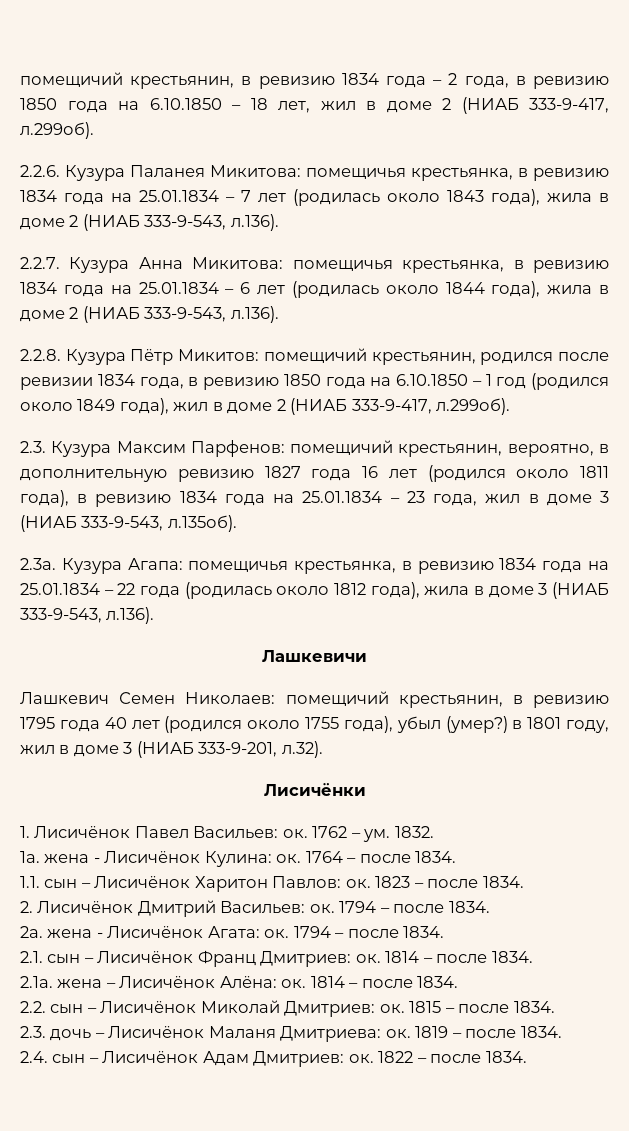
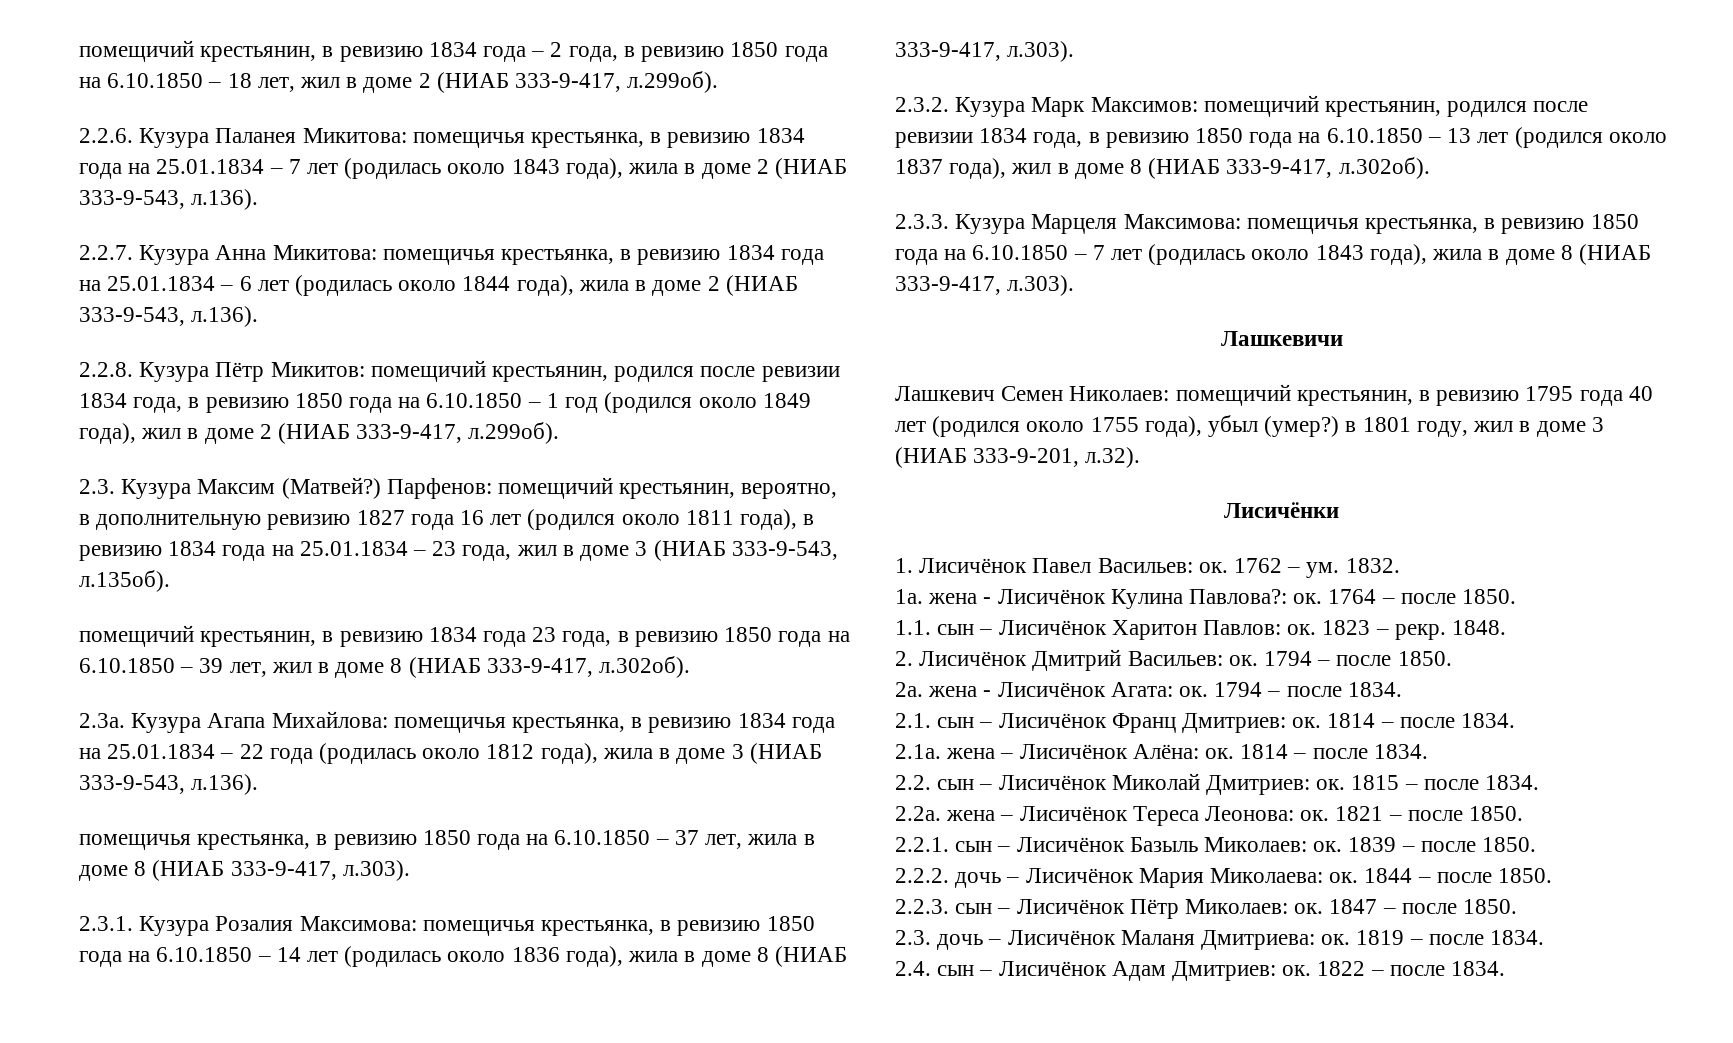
(186, 447) none -> [281,477,381,499] (Матвей?)
(237, 523) none -> [79,625,850,647] [79,656,691,678] // помещичий крестьянин, в ревизию 1834 года 23 года, в ревизию 1850 года на 6.10.1850 – 39 лет, жил в доме 8 (НИАБ 333-9-417, л.302об).
[127,558,183,570] Агапа: -> [207,711,388,728] Агапа Михайлова:
(155, 615) none -> [79,830,815,850] [79,860,410,881] [79,916,815,936] [79,946,847,967] [895,41,1075,62] [895,95,1589,117] [895,127,1667,148] [895,157,1430,179] [895,214,1639,234] [895,244,1651,265] [895,275,1075,296] // помещичья крестьянка, в ревизию 1850 года на 6.10.1850 – 37 лет, жила в доме 8 (НИАБ 333-9-417, л.303). // 2.3.1. Кузура Розалия Максимова: помещичья крестьянка, в ревизию 1850 года на 6.10.1850 – 14 лет (родилась около 1836 года), жила в доме 8 (НИАБ 333-9-417, л.303). // 2.3.2. Кузура Марк Максимов: помещичий крестьянин, родился после ревизии 1834 года, в ревизию 1850 года на 6.10.1850 – 13 лет (родился около 1837 года), жил в доме 8 (НИАБ 333-9-417, л.302об). // 2.3.3. Кузура Марцеля Максимова: помещичья крестьянка, в ревизию 1850 года на 6.10.1850 – 7 лет (родилась около 1843 года), жила в доме 8 (НИАБ 333-9-417, л.303).
[204,851,272,867] Кулина: -> [1110,589,1288,609] Кулина Павлова?:
[415,851,457,863] 1834. -> [1462,589,1517,604] 1850.
[427,876,524,888] после 1834. -> [1394,620,1507,640] рекр. 1848.
[448,901,490,913] 1834. -> [1397,651,1452,666] 1850.
(555, 1007) none -> [895,806,1524,826] [895,837,1537,852] [895,868,1553,888] [895,899,1518,919] // 2.2а. жена – Лисичёнок Тереса Леонова: ок. 1821 – после 1850. // 2.2.1. сын – Лисичёнок Базыль Миколаев: ок. 1839 – после 1850. // 2.2.2. дочь – Лисичёнок Мария Миколаева: ок. 1844 – после 1850. // 2.2.3. сын – Лисичёнок Пётр Миколаев: ок. 1847 – после 1850.

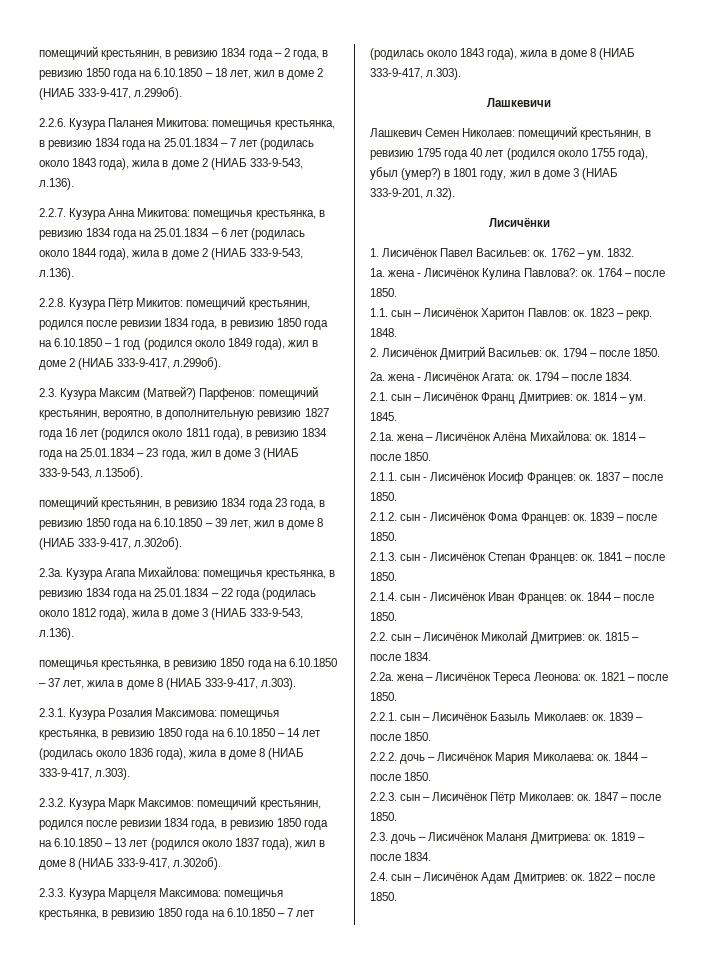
[1399,713,1516,728] после 1834. -> [628,394,646,404] [370,412,397,421] ум. 1845.
[1132,744,1428,759] Алёна: ок. 1814 – после 1834. -> [493,430,646,441] [370,452,432,461] [370,472,663,484] [370,492,397,501] [370,512,657,524] [370,532,397,541] [370,552,665,564] [370,572,397,581] [370,592,654,604] [370,612,397,621] Алёна Михайлова: ок. 1814 – после 1850. // 2.1.1. сын - Лисичёнок Иосиф Францев: ок. 1837 – после 1850. // 2.1.2. сын - Лисичёнок Фома Францев: ок. 1839 – после 1850. // 2.1.3. сын - Лисичёнок Степан Францев: ок. 1841 – после 1850. // 2.1.4. сын - Лисичёнок Иван Францев: ок. 1844 – после 1850.
[1451,961,1506,976] 1834. -> [370,892,397,901] 1850.

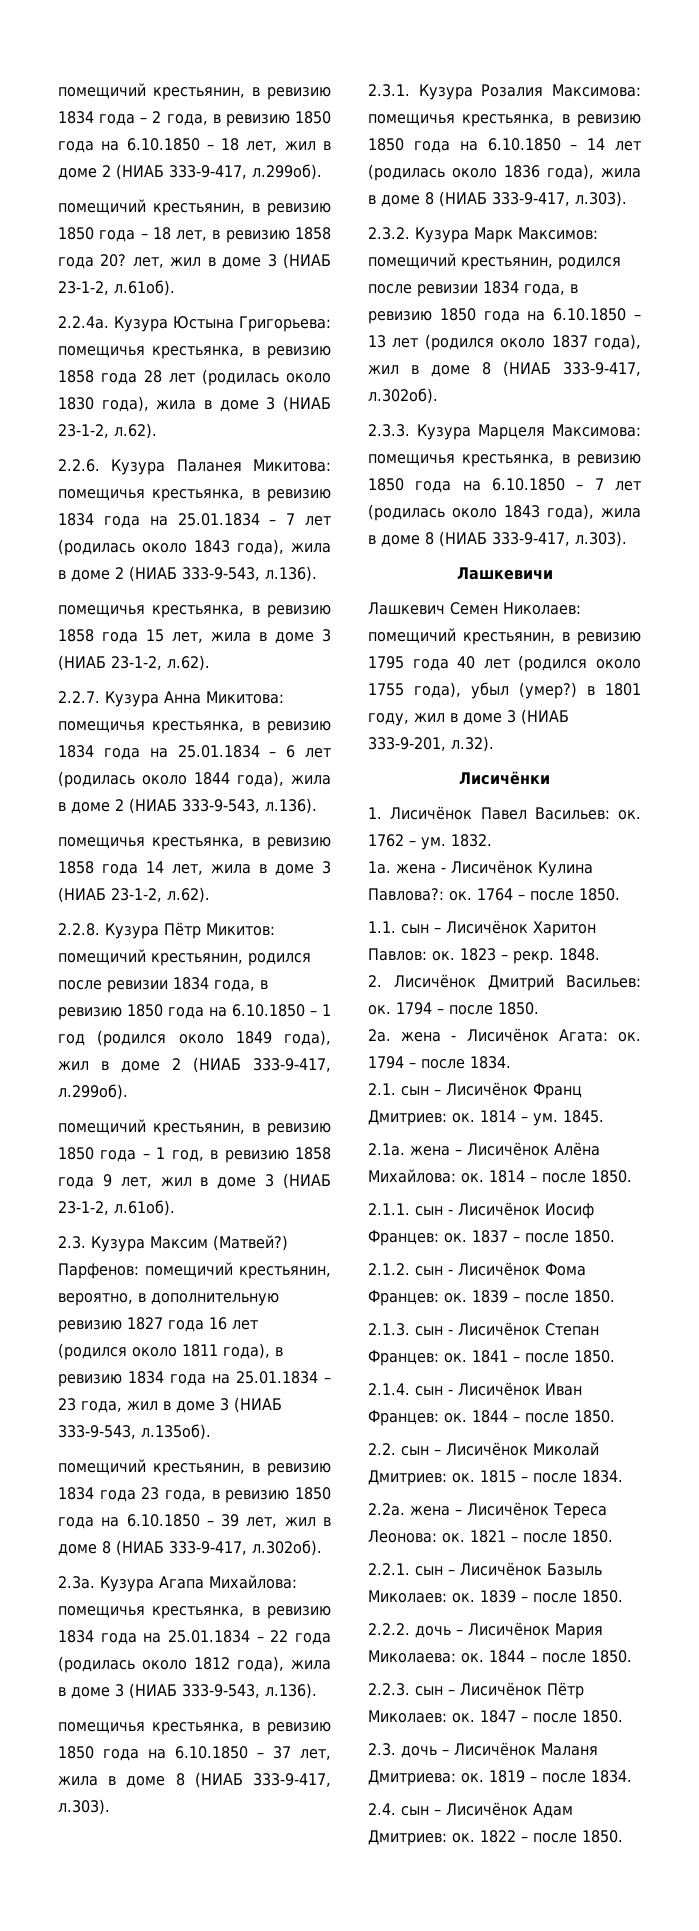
(183, 93) none -> [58,199,331,216] [58,227,331,243] [58,253,331,269] [58,280,175,296] [58,316,331,332] [58,346,331,359] [58,369,331,386] [58,396,331,412] [58,423,157,439] // помещичий крестьянин, в ревизию 1850 года – 18 лет, в ревизию 1858 года 20? лет, жил в доме 3 (НИАБ 23-1-2, л.61об). // 2.2.4а. Кузура Юстына Григорьева: помещичья крестьянка, в ревизию 1858 года 28 лет (родилась около 1830 года), жила в доме 3 (НИАБ 23-1-2, л.62).
(74, 184) none -> [58,605,331,618] [58,629,331,644] [58,655,210,671] // помещичья крестьянка, в ревизию 1858 года 15 лет, жила в доме 3 (НИАБ 23-1-2, л.62).
(74, 274) none -> [58,837,331,850] [58,861,331,876] [58,887,210,903] // помещичья крестьянка, в ревизию 1858 года 14 лет, жила в доме 3 (НИАБ 23-1-2, л.62).
(222, 363) none -> [58,1119,331,1136] [58,1147,331,1163] [58,1173,331,1189] [58,1200,175,1216] // помещичий крестьянин, в ревизию 1850 года – 1 год, в ревизию 1858 года 9 лет, жил в доме 3 (НИАБ 23-1-2, л.61об).

